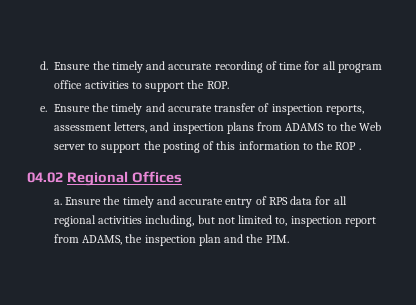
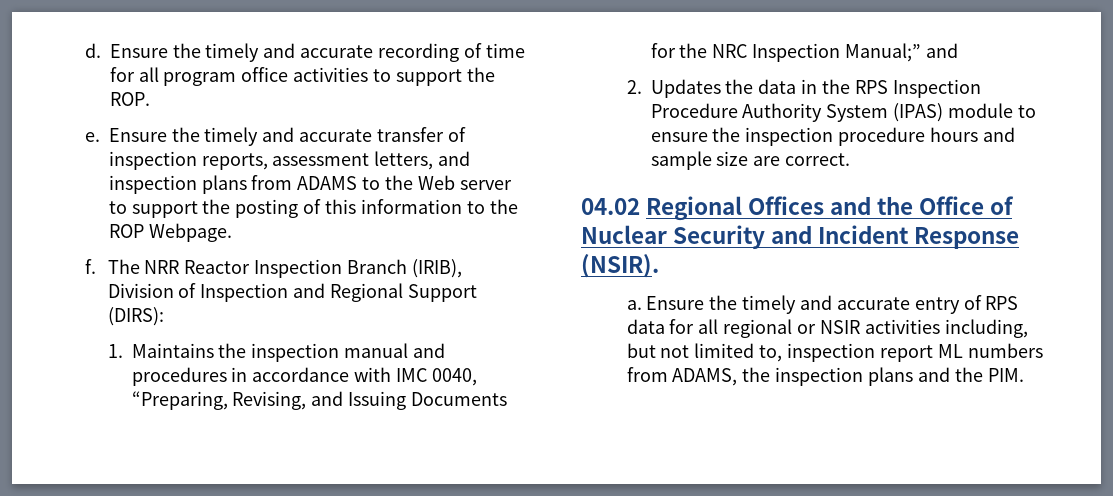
[358,148,361,150] [27,171,182,186] . // 04.02 Regional Offices -> [148,223,232,242] [84,259,462,278] [107,283,477,302] [107,307,164,326] [107,343,445,362] [131,367,477,386] [131,391,507,410] [650,43,958,62] [626,79,981,98] [650,103,1036,122] [650,127,1015,146] [650,151,851,170] [581,196,1015,221] [581,225,1020,249] [581,254,659,278] Webpage. // f. The NRR Reactor Inspection Branch (IRIB), Division of Inspection and Regional Support (DIRS): // 1. Maintains the inspection manual and procedures in accordance with IMC 0040, “Preparing, Revising, and Issuing Documents for the NRC Inspection Manual;” and // 2. Updates the data in the RPS Inspection Procedure Authority System (IPAS) module to ensure the inspection procedure hours and sample size are correct. // 04.02 Regional Offices and the Office of Nuclear Security and Incident Response (NSIR).
(96, 221) none -> [796,320,860,334] or NSIR
(376, 222) none -> [937,343,1043,358] ML numbers
[198,234,221,246] plan -> [867,367,913,386] plans

